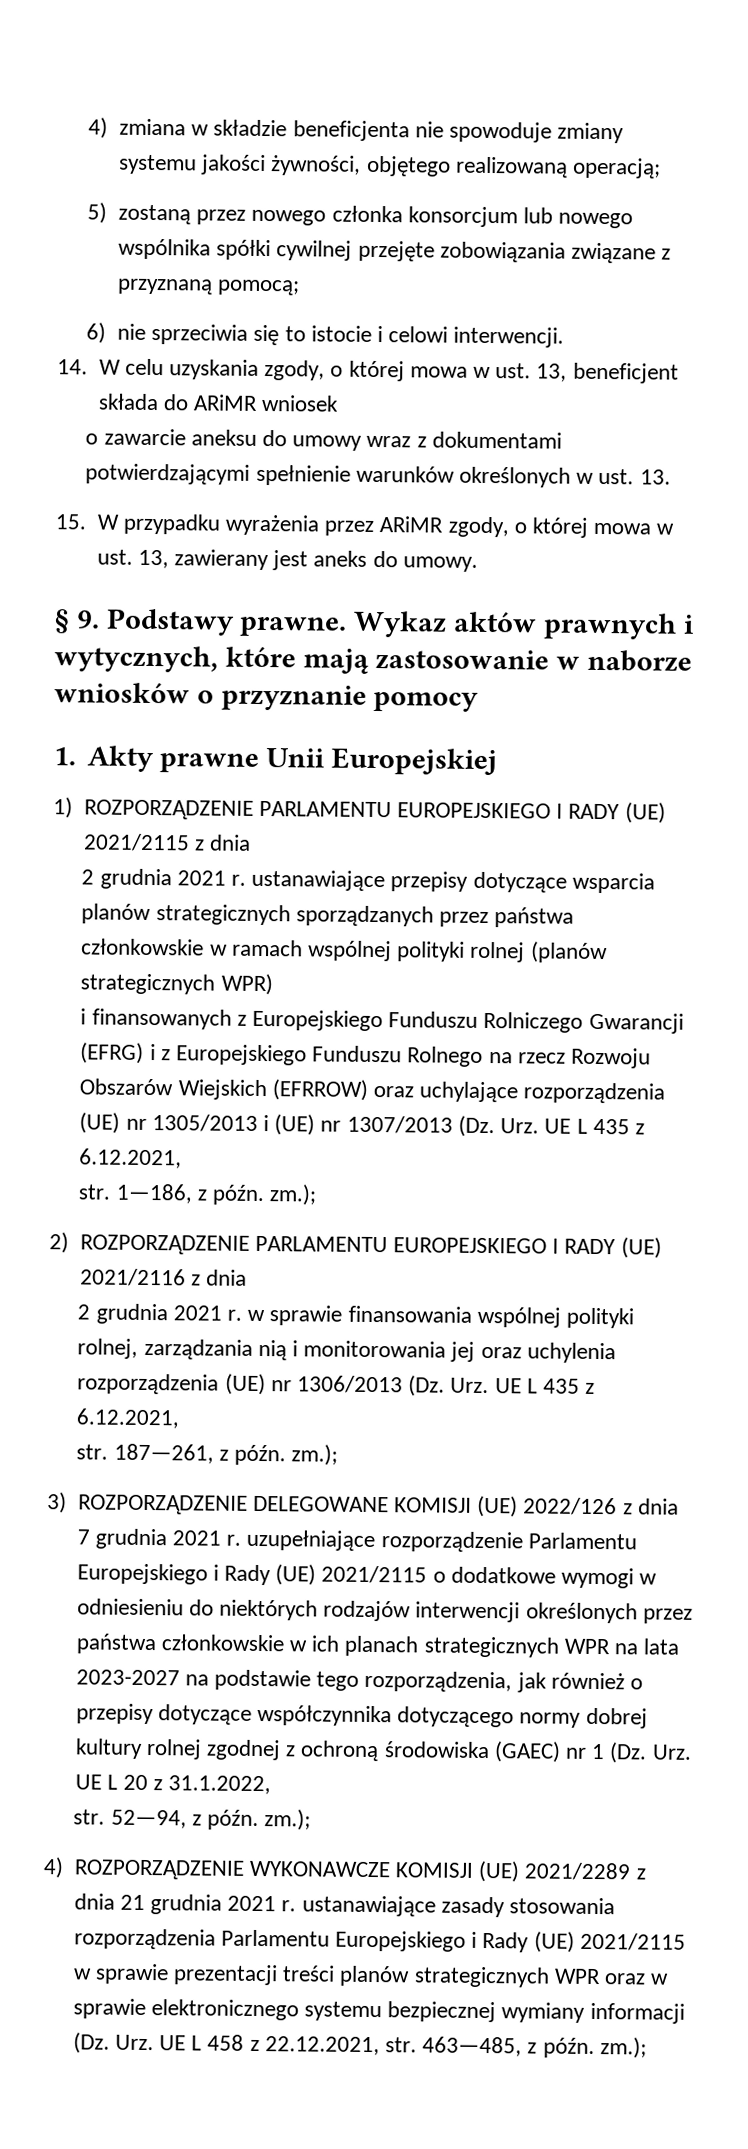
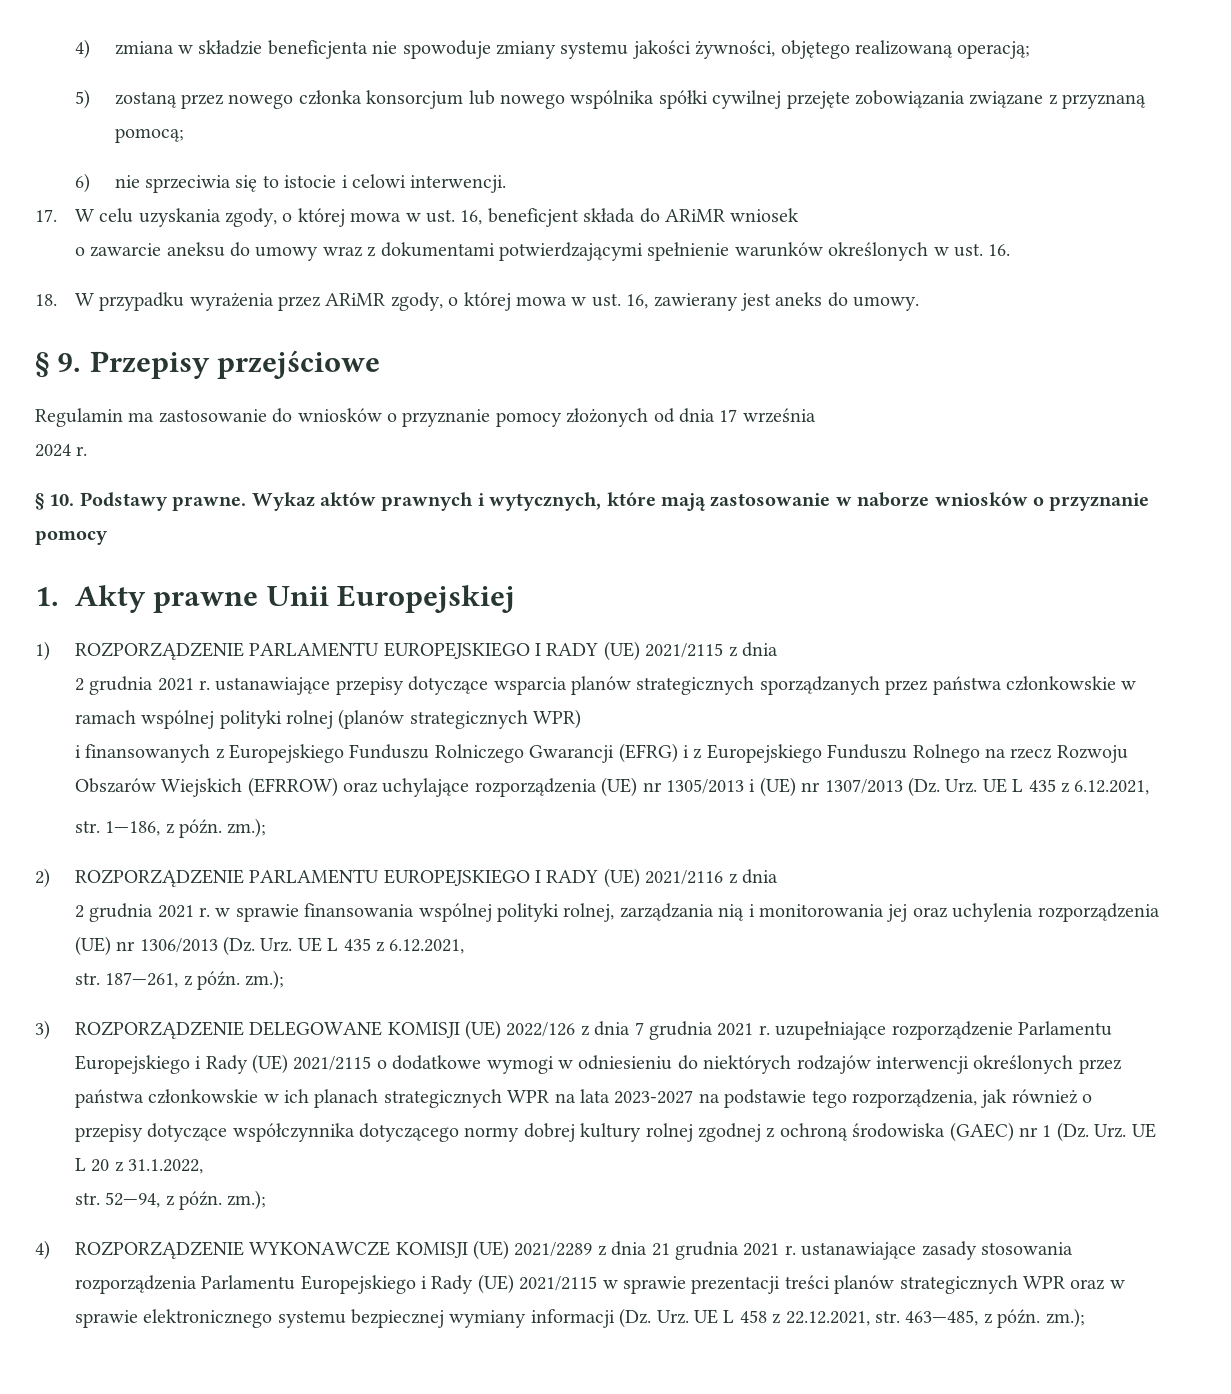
[57,359,88,375] 14. -> [35,209,57,222] 17.
[536,363,568,382] 13, -> [460,210,483,225] 16,
[639,469,671,485] [55,514,86,530] 13. // 15. -> [988,244,1011,256] [35,294,57,306] 16. // 18.
[137,549,169,569] 13, -> [626,294,649,309] 16,
(100, 619) none -> [89,350,381,379] [35,408,816,427] [35,444,88,457] [35,493,75,510] Przepisy przejściowe // Regulamin ma zastosowanie do wniosków o przyznanie pomocy złożonych od dnia 17 września // 2024 r. // § 10.

